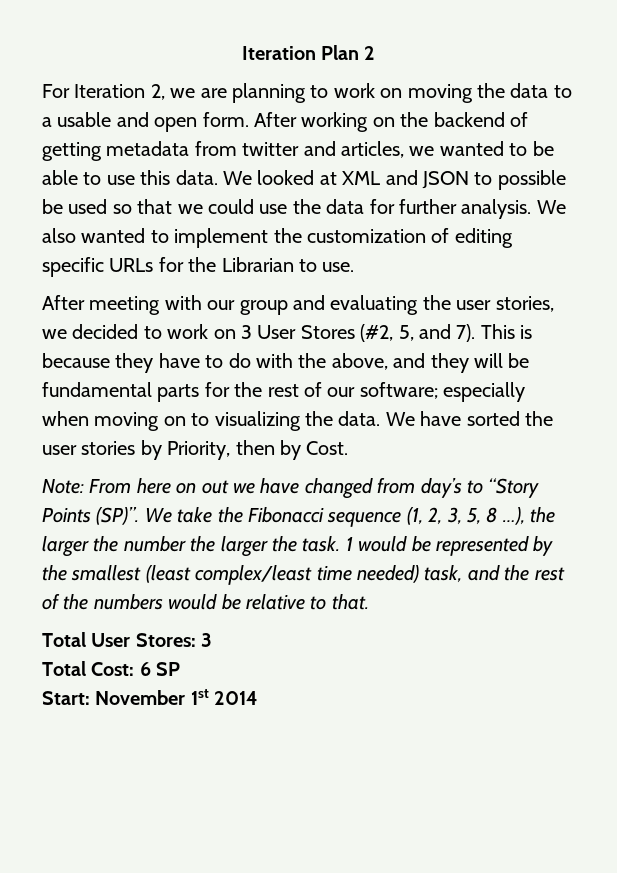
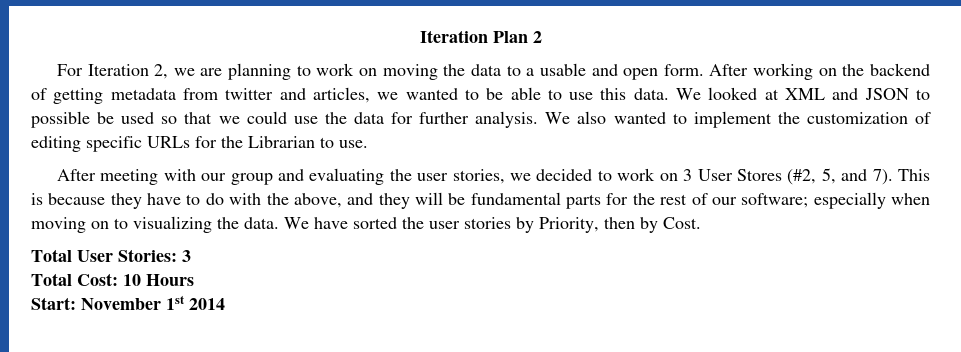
[42,478,540,499] [42,507,556,527] [42,536,554,557] [42,565,565,585] [42,594,369,610] // Note: From here on out we have changed from day’s to “Story Points (SP)”. We take the Fibonacci sequence (1, 2, 3, 5, 8 …), the larger the number the larger the task. 1 would be represented by the smallest (least complex/least time needed) task, and the rest of the numbers would be relative to that. -> (701, 223) none
[135,633,196,647] Stores: -> [118,249,177,262] Stories:
[139,662,181,676] 6 SP -> [123,274,194,286] 10 Hours

